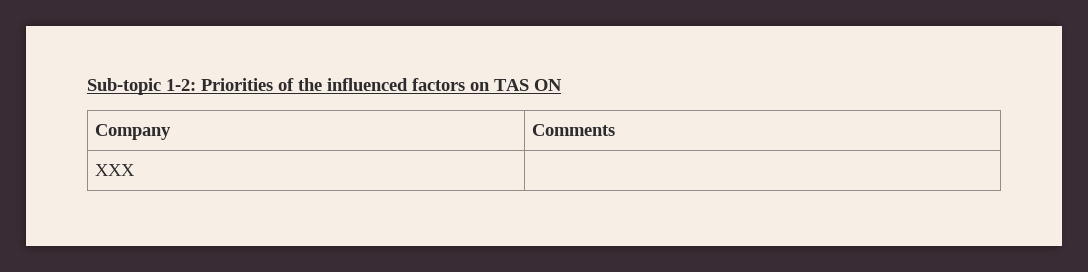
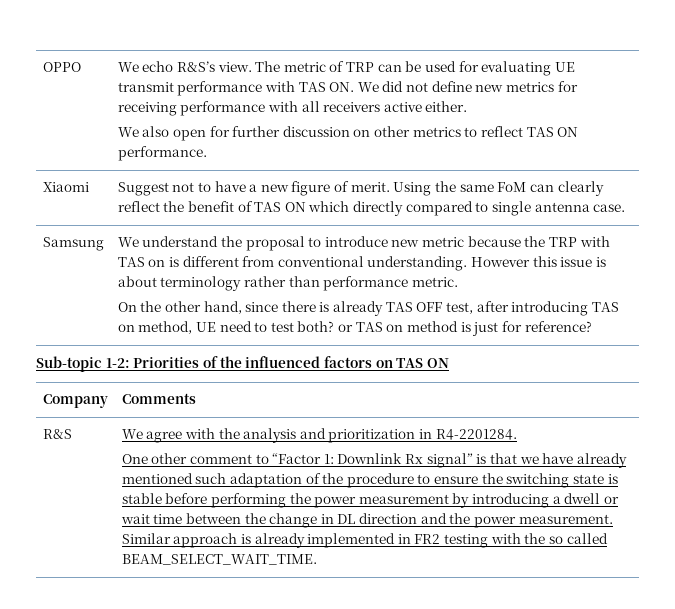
(87, 86) none -> [42,62,81,72] [117,61,575,76] [117,81,578,96] [117,101,468,116] [117,126,579,141] [117,146,207,161] [42,182,89,192] [117,181,604,196] [117,201,626,216] [42,237,104,251] [117,236,610,251] [117,256,607,271] [117,276,458,291] [117,301,619,316] [117,321,592,336] OPPO | We echo R&S’s view. The metric of TRP can be used for evaluating UE transmit performance with TAS ON. We did not define new metrics for receiving performance with all receivers active either. // We also open for further discussion on other metrics to reflect TAS ON performance. // Xiaomi | Suggest not to have a new figure of merit. Using the same FoM can clearly reflect the benefit of TAS ON which directly compared to single antenna case. // Samsung | We understand the proposal to introduce new metric because the TRP with TAS on is different from conventional understanding. However this issue is about terminology rather than performance metric. // On the other hand, since there is already TAS OFF test, after introducing TAS on method, UE need to test both? or TAS on method is just for reference? //
[95,164,136,176] XXX | -> [42,429,72,439] [121,428,517,443] [121,453,627,468] [121,473,618,488] [121,493,620,508] [120,513,613,528] [121,533,608,548] [121,554,317,565] R&S | We agree with the analysis and prioritization in R4-2201284. // One other comment to “Factor 1: Downlink Rx signal” is that we have already mentioned such adaptation of the procedure to ensure the switching state is stable before performing the power measurement by introducing a dwell or wait time between the change in DL direction and the power measurement. Similar approach is already implemented in FR2 testing with the so called BEAM_SELECT_WAIT_TIME.

